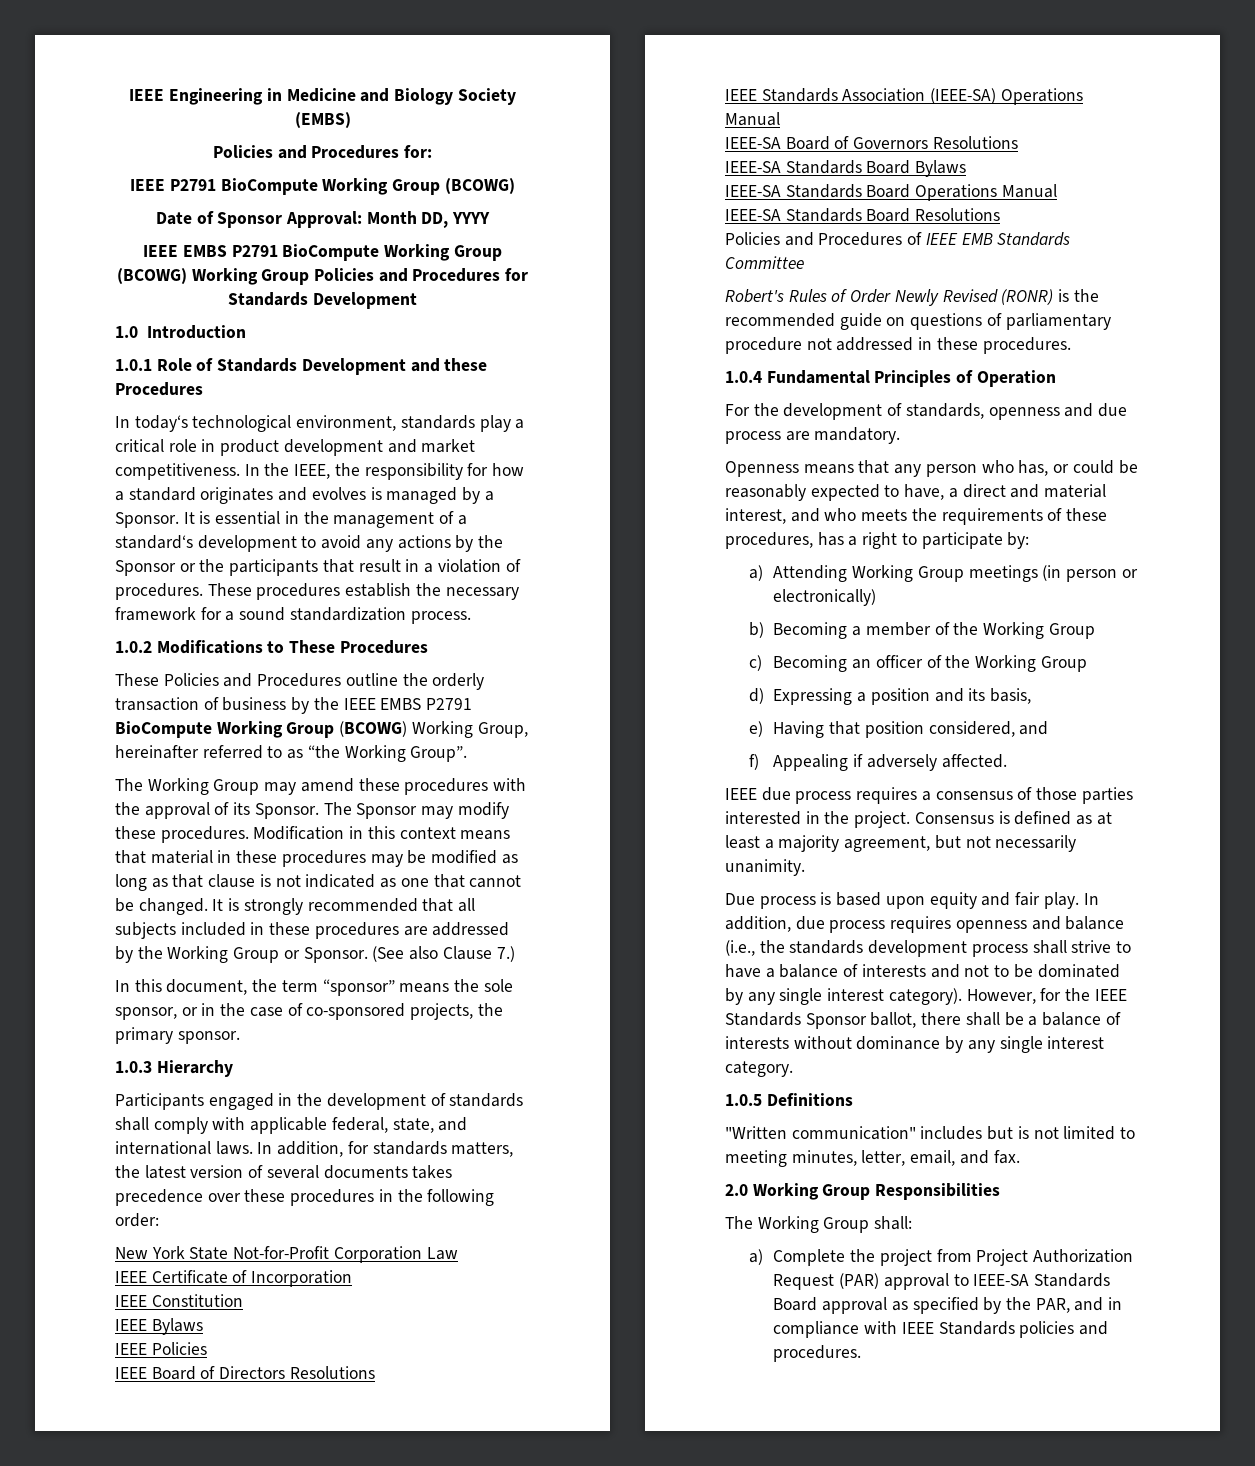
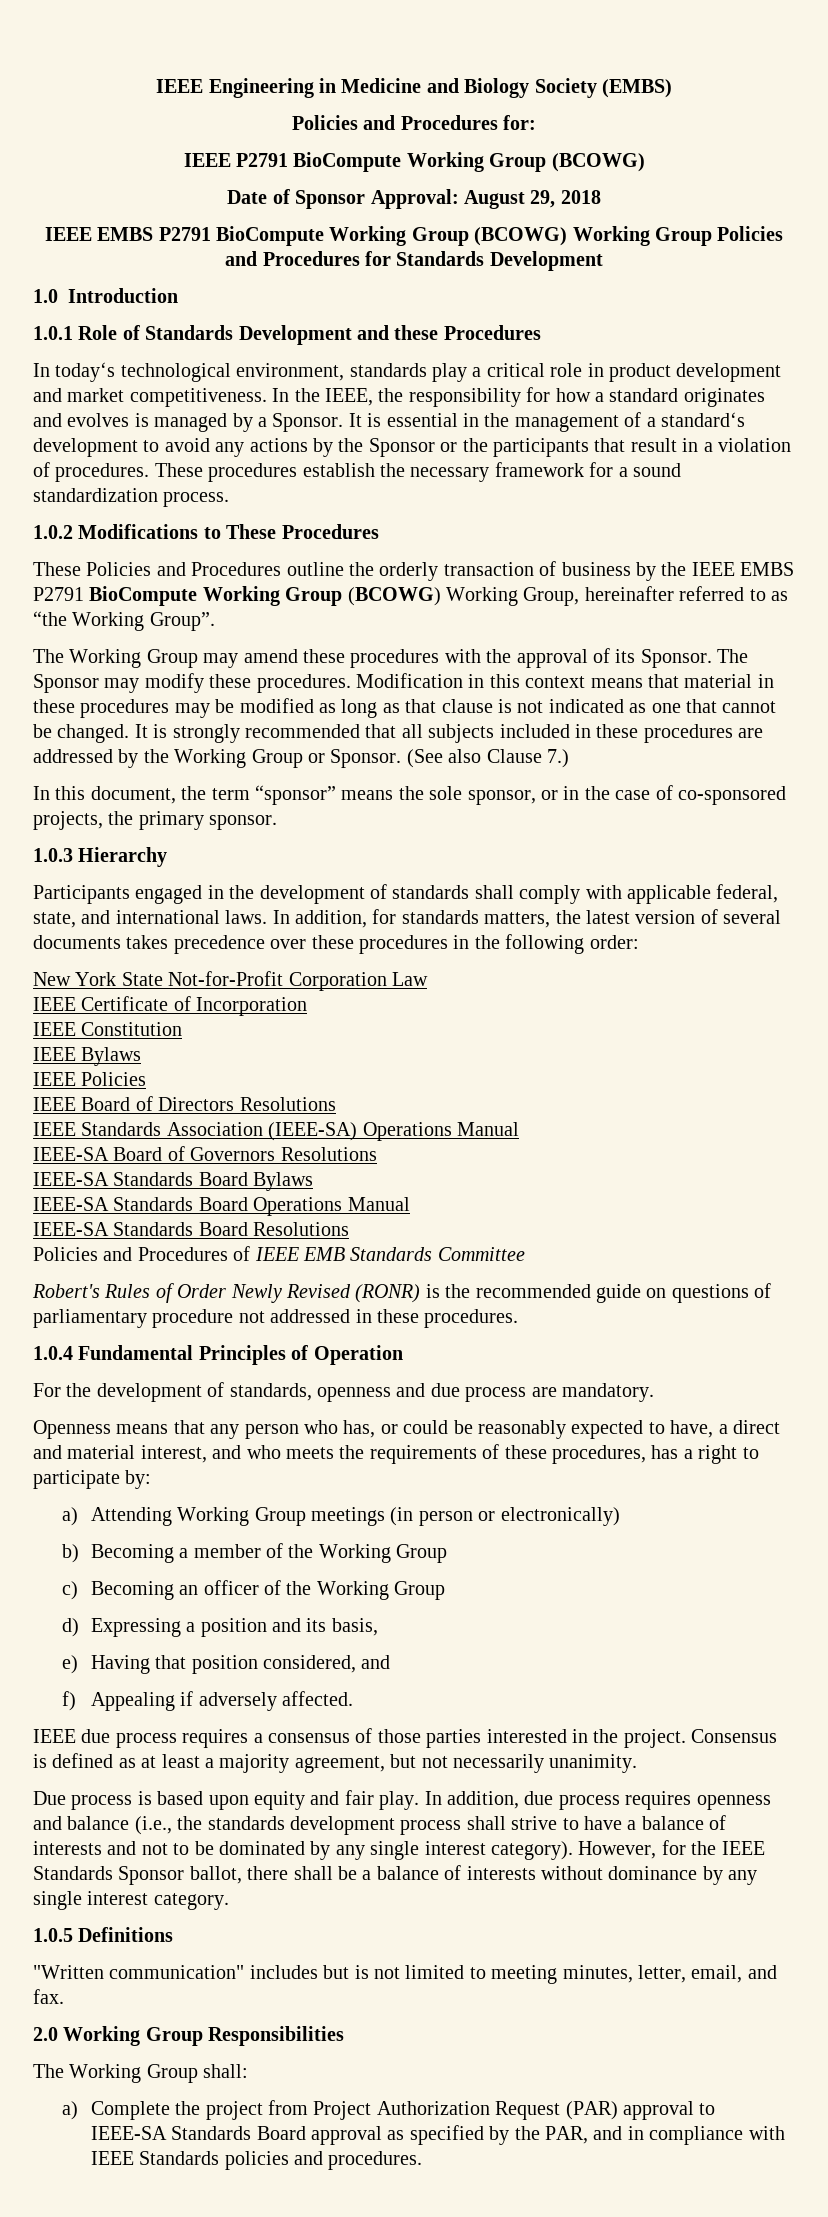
[366,211,491,228] Month DD, YYYY -> [463,190,601,209] August 29, 2018

